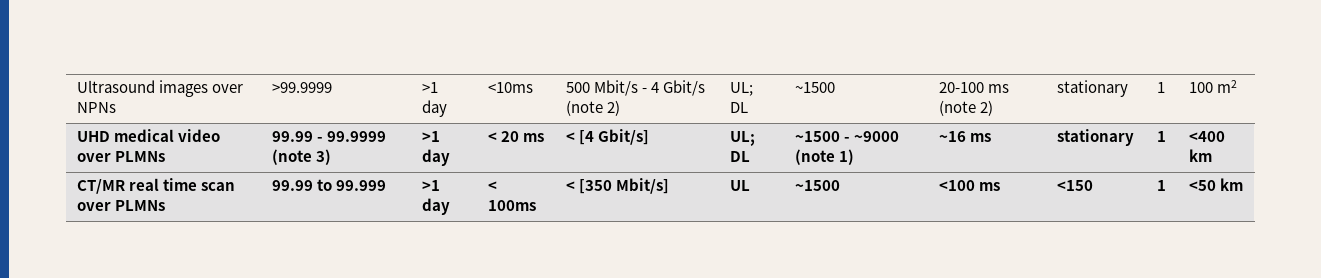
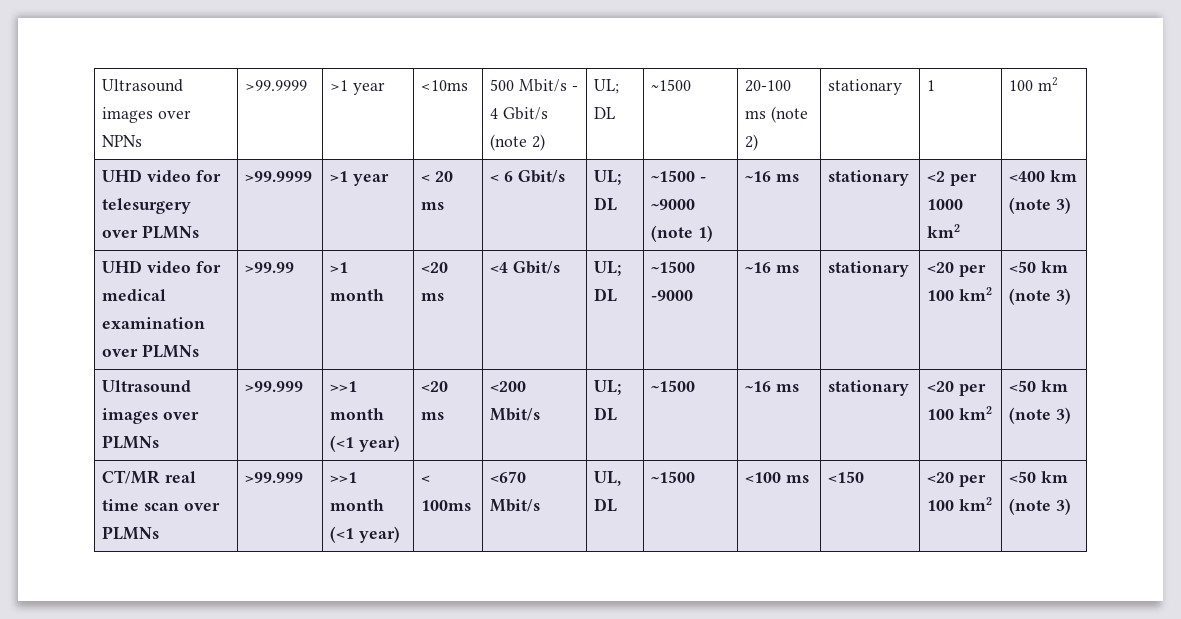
[422,100,448,117] day -> [353,82,386,95] year
[114,129,221,142] [77,151,166,162] [272,131,387,142] [272,149,332,165] [422,131,441,142] [422,149,451,166] medical video over PLMNs | 99.99 - 99.9999 (note 3) | >1 day -> [147,170,221,182] [102,198,192,214] [102,225,200,239] [245,171,313,182] [330,171,390,186] video for telesurgery over PLMNs | >99.9999 | >1 year
[579,129,650,145] [4 Gbit/s] -> [504,170,565,183] 6 Gbit/s
[1157,131,1167,142] [1189,131,1226,142] [1189,149,1213,162] 1 | <400 km -> [927,171,978,186] [927,199,964,210] [927,224,961,238] [1009,170,1078,182] [1009,197,1072,214] [102,260,221,273] [102,289,167,301] [102,317,206,329] [102,344,200,358] [245,262,295,273] [330,262,349,273] [330,289,385,301] [421,262,449,273] [421,293,445,301] [490,261,561,274] [594,261,622,276] [594,288,618,302] [651,261,696,273] [651,290,694,301] [745,262,800,273] [828,261,910,277] [927,262,987,277] [927,287,993,301] [1009,261,1069,273] [1009,288,1072,305] [102,380,192,392] [102,408,200,424] [102,435,160,449] [245,381,304,392] [330,381,358,392] [330,408,385,420] [330,435,401,452] [421,381,449,392] [421,412,445,420] [490,381,527,392] [490,408,541,421] [594,380,622,395] [594,407,618,421] [651,380,696,392] [745,381,800,392] [828,380,910,396] [927,381,987,396] [927,406,993,420] [1009,380,1069,392] [1009,407,1072,424] <2 per 1000 km2 | <400 km (note 3) // UHD video for medical examination over PLMNs | >99.99 | >1 month | <20 ms | <4 Gbit/s | UL; DL | ~1500 -9000 | ~16 ms | stationary | <20 per 100 km2 | <50 km (note 3) // Ultrasound images over PLMNs | >99.999 | >>1 month (<1 year) | <20 ms | <200 Mbit/s | UL; DL | ~1500 | ~16 ms | stationary | <20 per 100 km2 | <50 km (note 3)
[272,179,387,191] [422,180,441,191] [422,198,451,215] [488,181,498,191] [488,200,537,211] [566,178,670,194] [730,180,751,191] 99.99 to 99.999 | >1 day | < 100ms | < [350 Mbit/s] | UL -> [245,472,304,483] [330,472,358,483] [330,499,385,511] [330,526,401,543] [421,475,431,483] [421,500,472,511] [490,471,527,483] [490,499,541,512] [594,471,622,486] [594,498,618,512] >99.999 | >>1 month (<1 year) | < 100ms | <670 Mbit/s | UL, DL
[1157,180,1167,191] [1189,178,1244,191] 1 | <50 km -> [927,472,987,487] [927,497,993,511] [1009,471,1069,483] [1009,498,1072,515] <20 per 100 km2 | <50 km (note 3)

